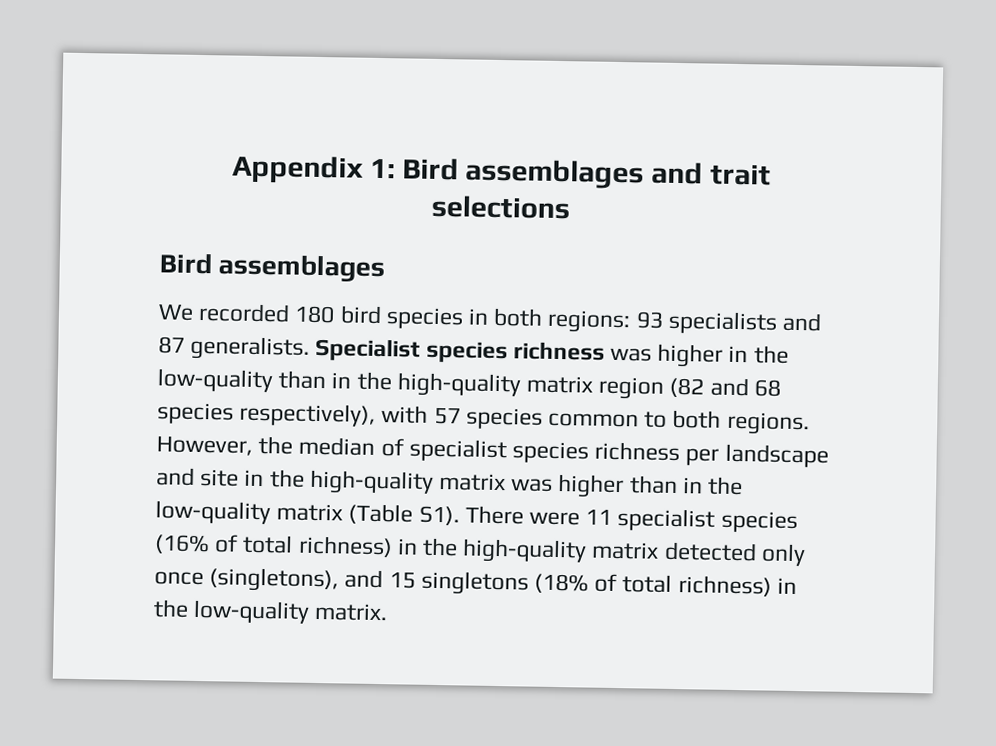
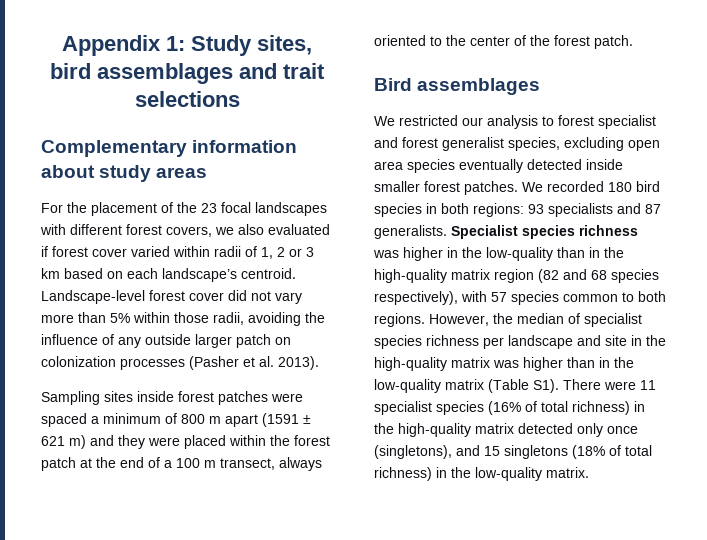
[401,157,459,181] Bird -> [191,35,312,56] [50,63,91,79] Study sites, bird
[159,253,386,283] Bird assemblages // -> [41,140,298,157] [41,165,208,182] [41,202,327,216] [40,224,330,237] [41,246,314,259] [41,268,296,282] [41,290,302,304] [41,312,325,326] [41,334,291,348] [41,356,319,370] [41,391,303,405] [41,413,311,427] [41,435,330,449] [41,457,322,471] [374,35,633,49] [374,78,541,95] [374,115,656,129] [374,137,660,151] [374,159,623,173] [374,181,518,195] Complementary information about study areas // For the placement of the 23 focal landscapes with different forest covers, we also evaluated if forest cover varied within radii of 1, 2 or 3 km based on each landscape’s centroid. Landscape-level forest cover did not vary more than 5% within those radii, avoiding the influence of any outside larger patch on colonization processes (Pasher et al. 2013). // Sampling sites inside forest patches were spaced a minimum of 800 m apart (1591 ± 621 m) and they were placed within the forest patch at the end of a 100 m transect, always oriented to the center of the forest patch. // Bird assemblages // We restricted our analysis to forest specialist and forest generalist species, excluding open area species eventually detected inside smaller forest patches.

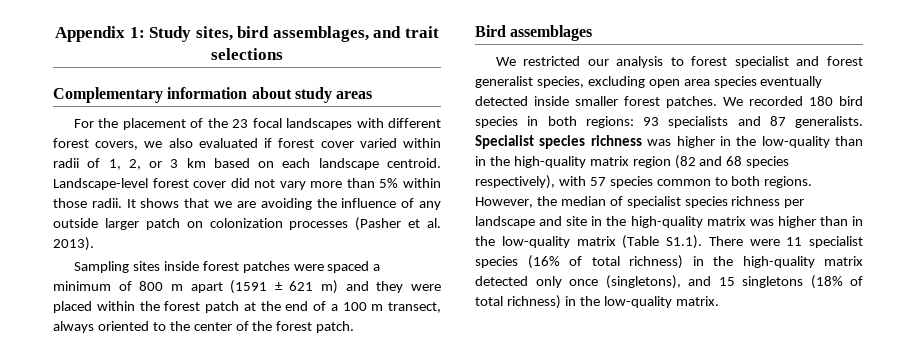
[97,63,233,84] assemblages -> [272,26,369,42] assemblages,
[277,247,285,257] 2 -> [128,159,141,170] 2,
[162,268,237,282] landscape’s -> [318,158,379,170] landscape
[213,312,244,325] radii, -> [91,198,256,208] radii. It shows that we are
[533,379,559,393] S1). -> [666,235,702,249] S1.1).

